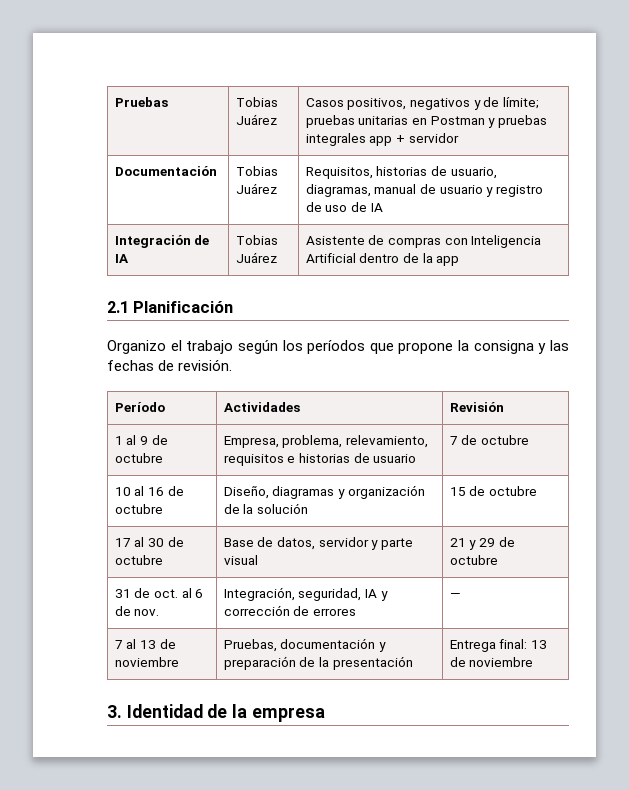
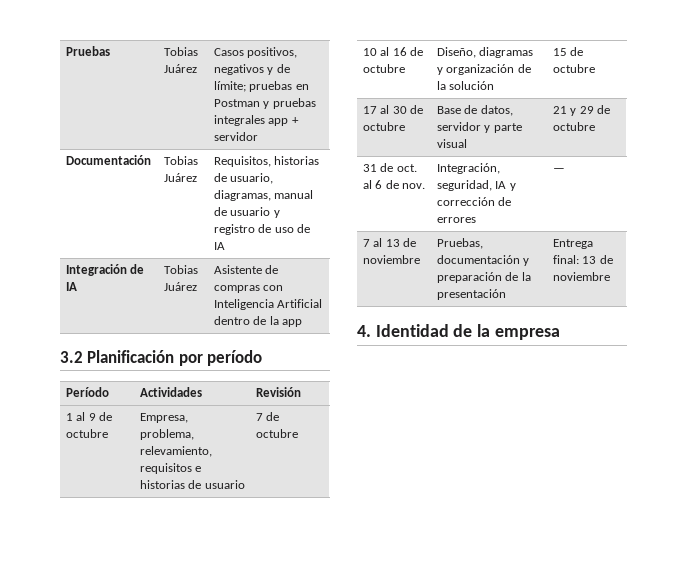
[358,116,409,125] unitarias -> (293, 86) none
[107,301,129,313] 2.1 -> [60,351,83,363] 3.2
[107,340,569,354] [107,359,233,371] // Organizo el trabajo según los períodos que propone la consigna y las fechas de revisión. -> [178,350,263,366] por período
[107,705,122,718] 3. -> [357,325,371,337] 4.

